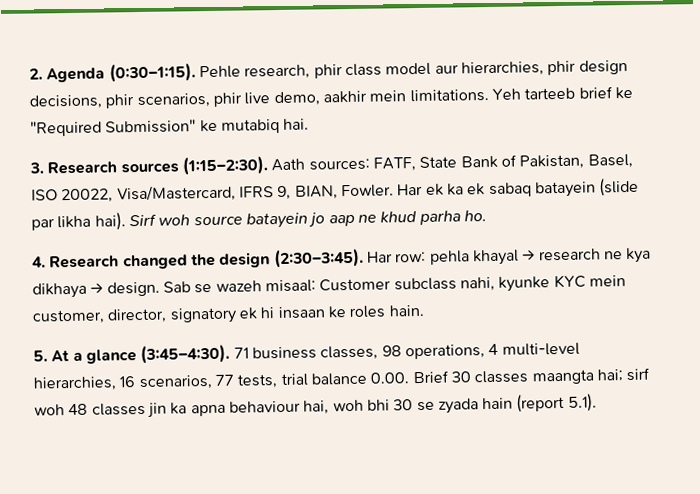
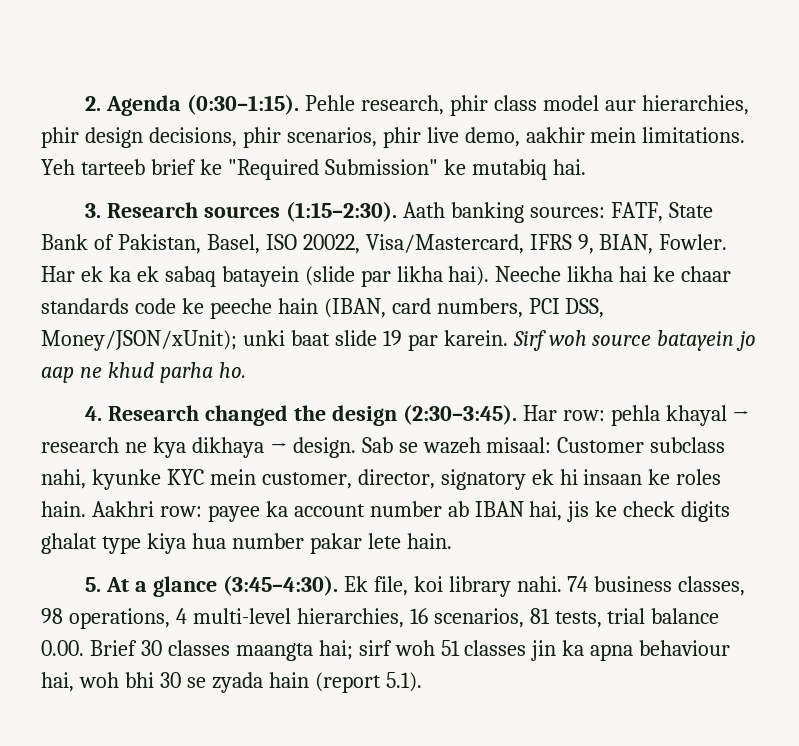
(306, 165) none -> [450,202,524,223] banking
(126, 221) none -> [495,266,732,282] [41,298,605,319] [41,330,508,351] Neeche likha hai ke chaar standards code ke peeche hain (IBAN, card numbers, PCI DSS, Money/JSON/xUnit); unki baat slide 19 par karein.
(424, 310) none -> [91,501,731,522] [41,533,452,554] Aakhri row: payee ka account number ab IBAN hai, jis ke check digits ghalat type kiya hua number pakar lete hain.
[233,347,249,359] 71 -> [343,576,589,597] Ek file, koi library nahi. 74
[214,374,234,386] 77 -> [529,608,550,624] 81
[68,403,89,416] 48 -> [440,640,460,656] 51

